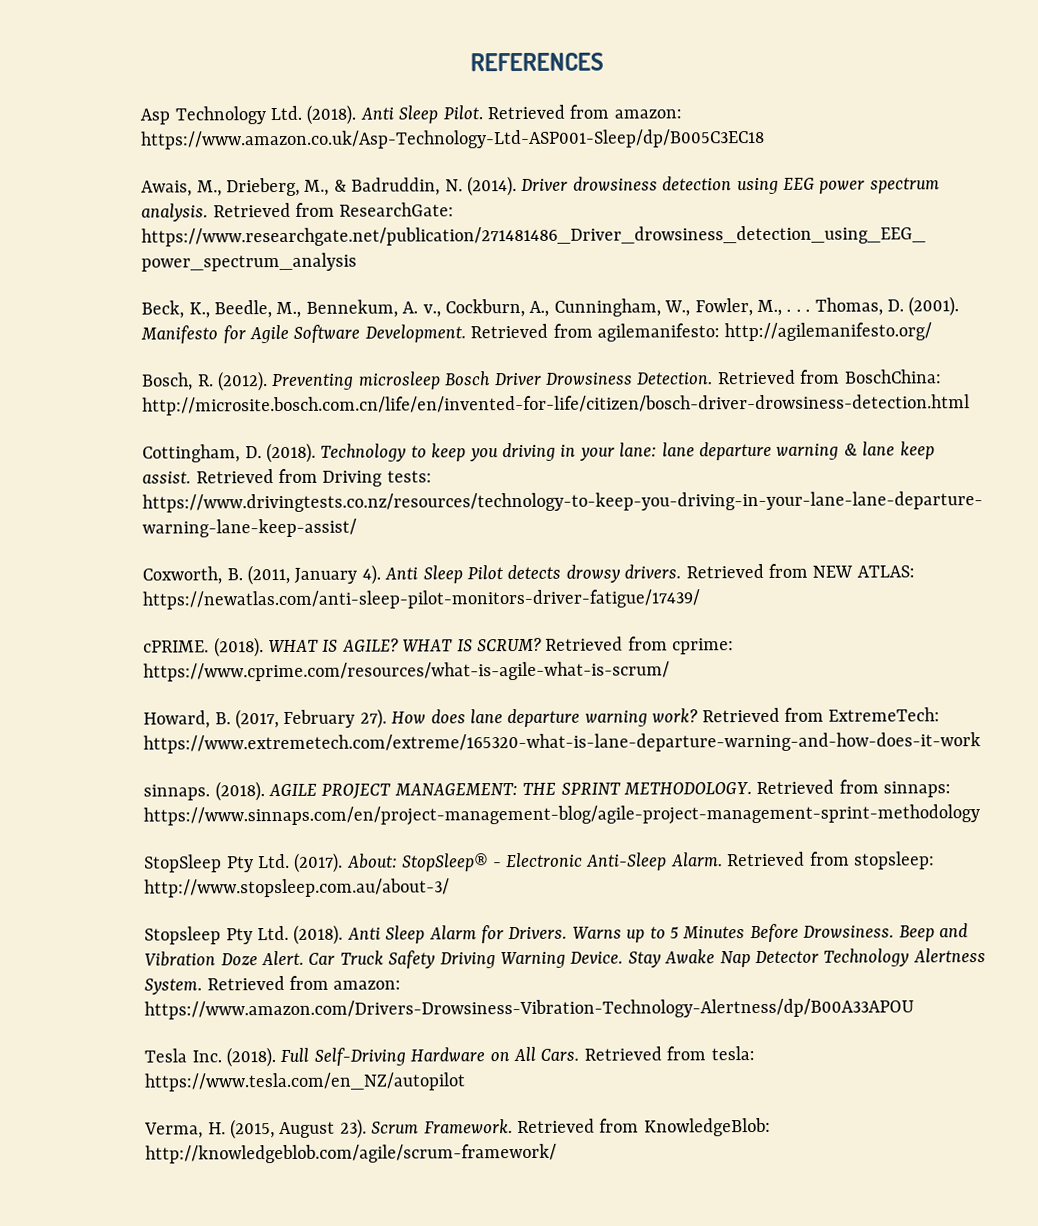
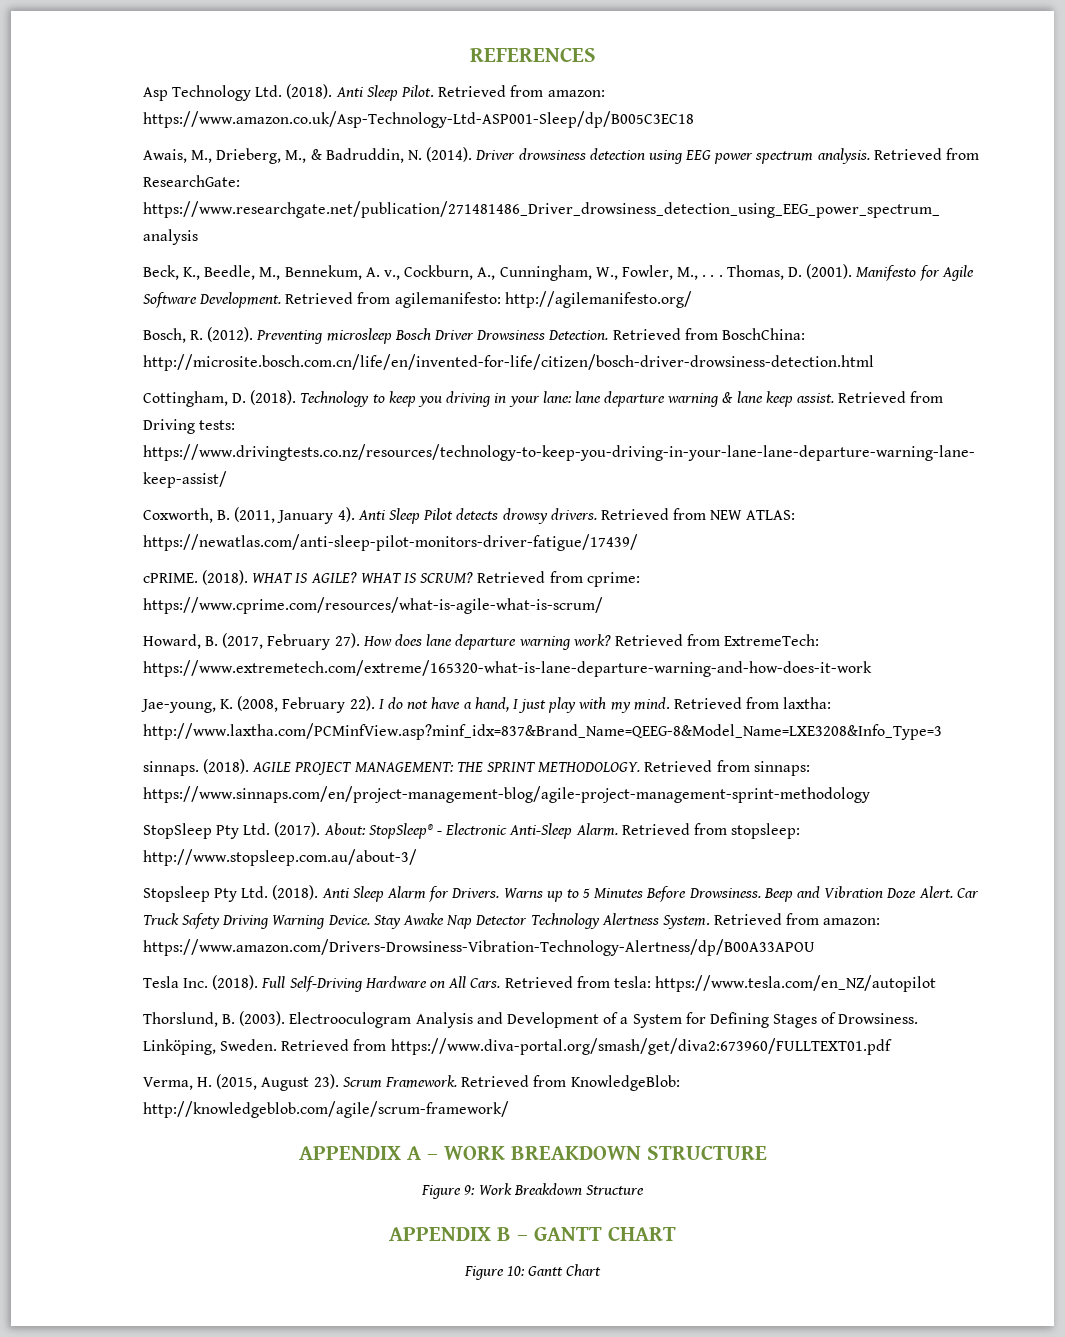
(982, 743) none -> [140,696,832,713] [142,723,942,740] // Jae-young, K. (2008, February 22). I do not have a hand, I just play with my mind. Retrieved from laxtha: http://www.laxtha.com/PCMinfView.asp?minf_idx=837&Brand_Name=QEEG-8&Model_Name=LXE3208&Info_Type=3
(466, 1082) none -> [142,1011,919,1028] [142,1038,892,1055] // Thorslund, B. (2003). Electrooculogram Analysis and Development of a System for Defining Stages of Drowsiness. Linköping, Sweden. Retrieved from https://www.diva-portal.org/smash/get/diva2:673960/FULLTEXT01.pdf
(558, 1153) none -> [298,1145,767,1160] [421,1183,644,1199] [389,1226,676,1241] [463,1264,602,1280] // APPENDIX A – WORK BREAKDOWN STRUCTURE // Figure 9: Work Breakdown Structure // APPENDIX B – GANTT CHART // Figure 10: Gantt Chart

